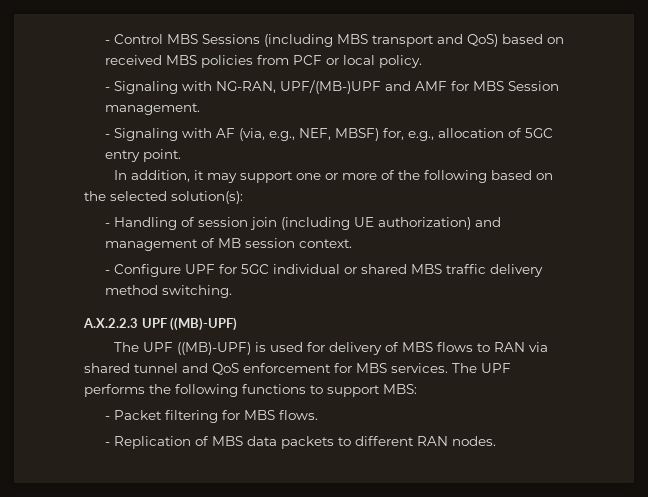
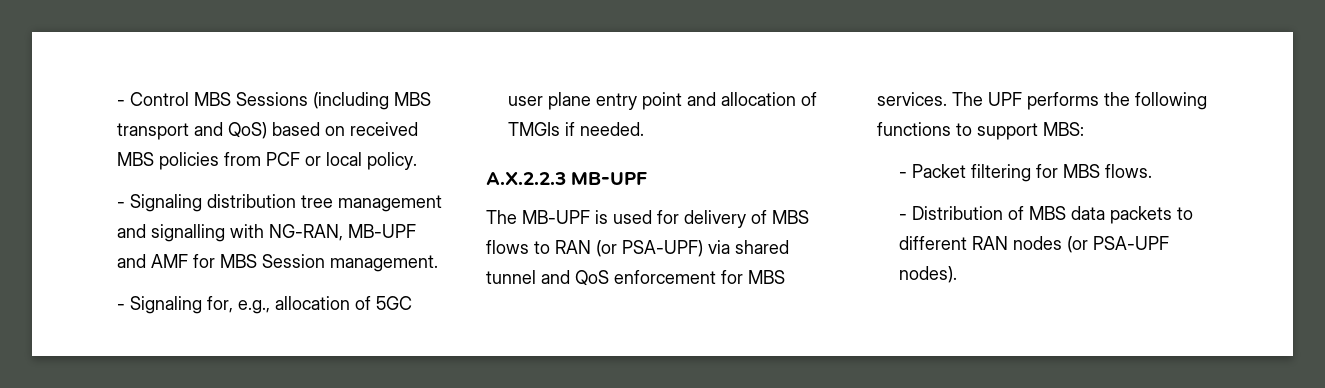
(178, 87) none -> [206,194,442,212] [116,224,225,242] distribution tree management and signalling
[279,80,381,94] UPF/(MB-)UPF -> [347,224,416,238] MB-UPF
[181,128,379,141] with AF (via, e.g., NEF, MBSF) -> (202, 305) none
[104,149,181,162] [113,170,553,183] [84,191,243,204] [104,217,501,230] [104,238,352,251] [104,264,543,277] [104,285,232,298] entry point. // In addition, it may support one or more of the following based on the selected solution(s): // - Handling of session join (including UE authorization) and management of MB session context. // - Configure UPF for 5GC individual or shared MBS traffic delivery method switching. -> [507,92,817,110] [507,122,644,136] user plane entry point and allocation of TMGIs if needed.
[141,317,238,331] [113,342,251,355] UPF ((MB)-UPF) // The UPF ((MB)-UPF) -> [571,172,648,185] [486,210,590,224] MB-UPF // The MB-UPF
(525, 347) none -> [596,240,703,257] (or PSA-UPF)
[113,436,191,449] Replication -> [911,206,1003,220] Distribution
[451,436,496,446] nodes. -> [1012,236,1169,253] [898,266,957,283] nodes (or PSA-UPF nodes).

